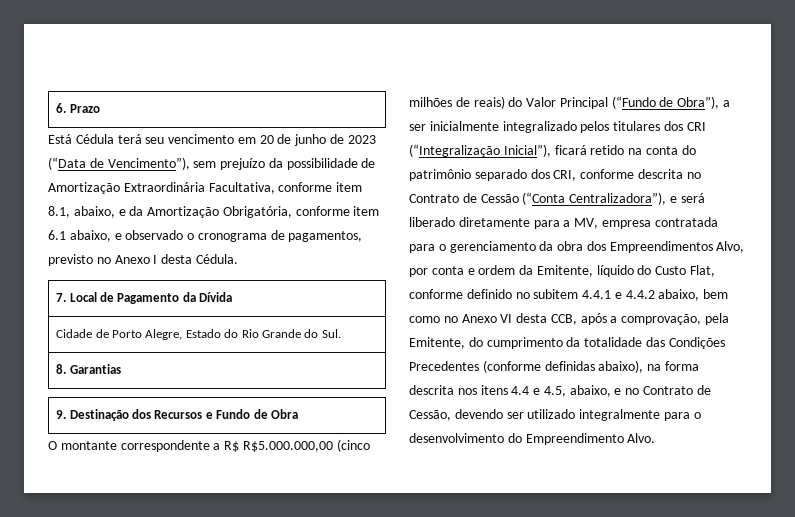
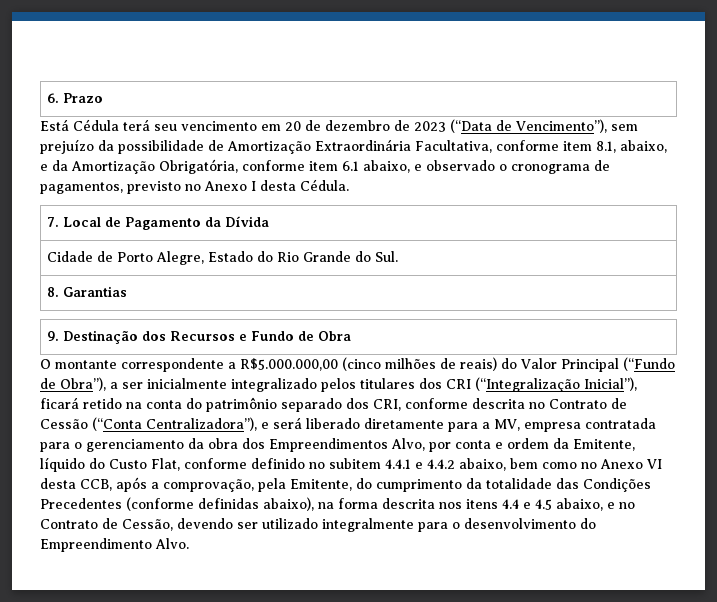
[294,134,327,146] junho -> [325,120,390,131] dezembro
[224,441,240,452] R$ -> (236, 365) none
[543,386,566,397] 4.5, -> [535,499,552,510] 4.5

